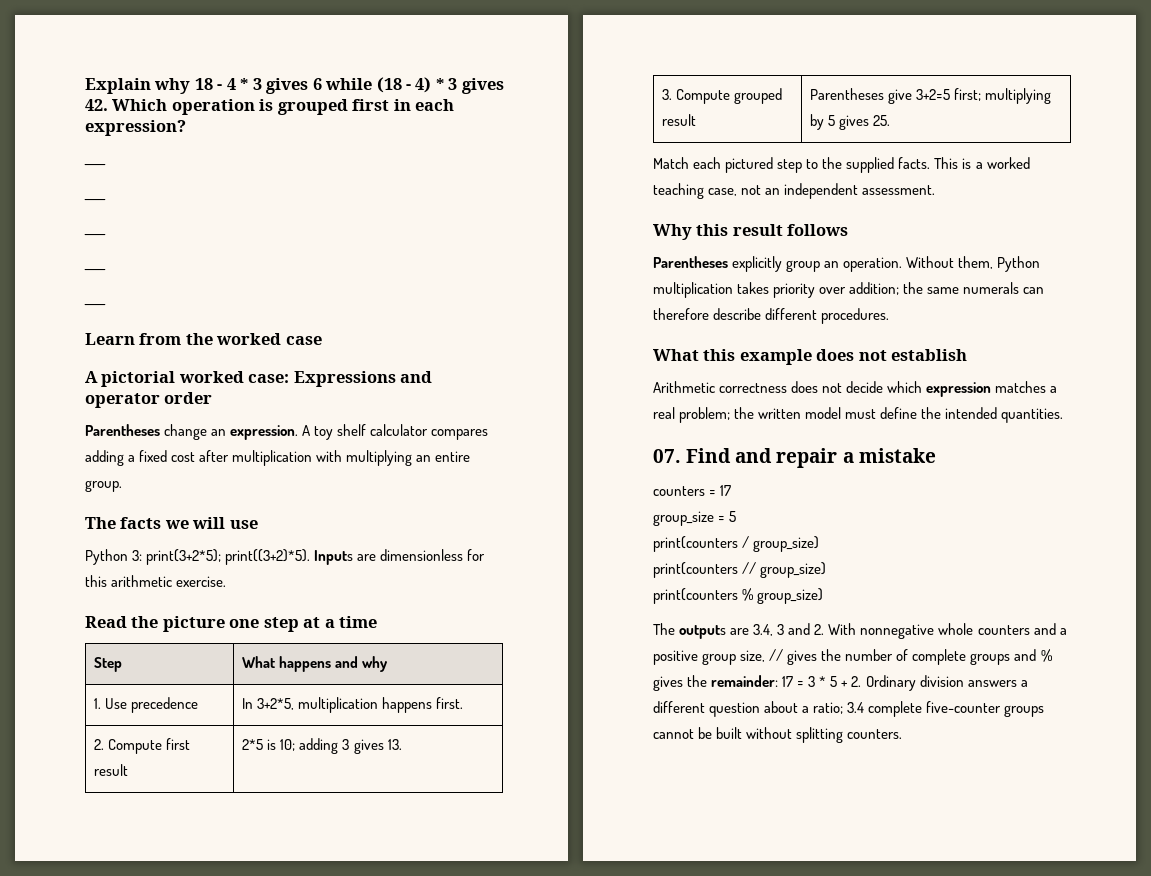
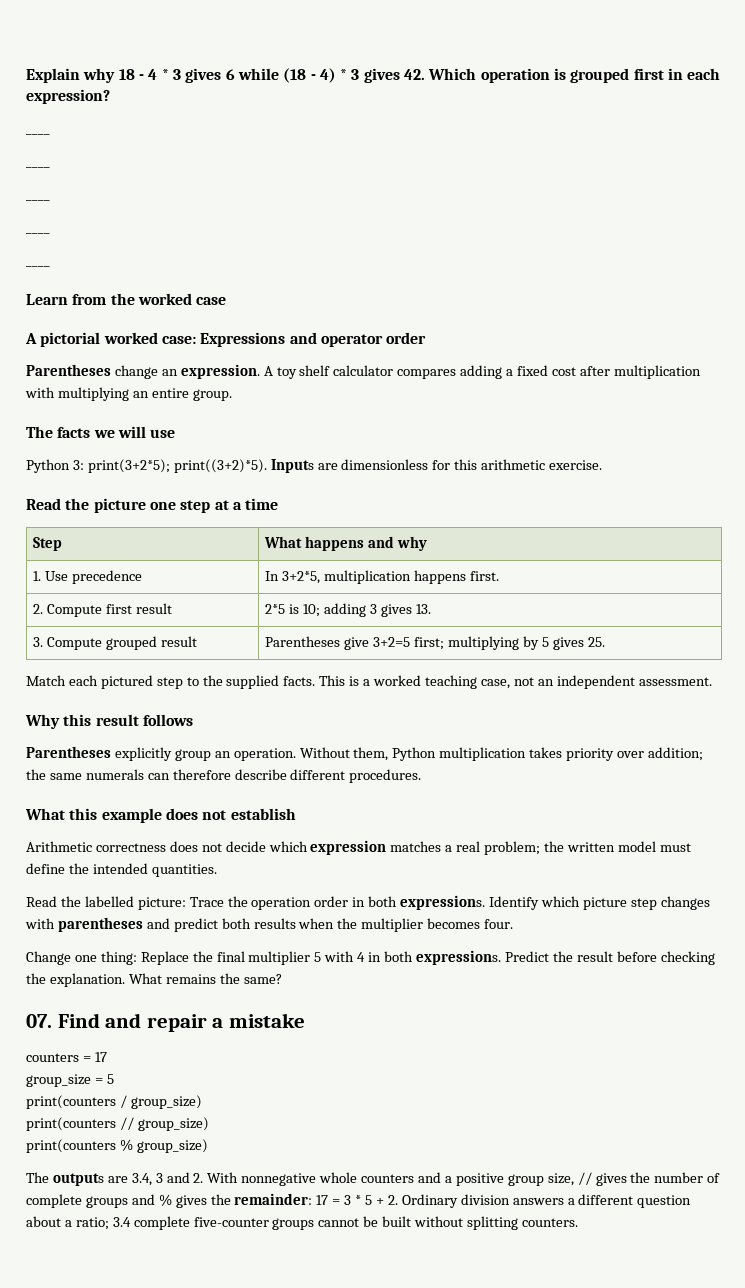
(1064, 415) none -> [26,895,710,910] [25,917,514,932] [26,950,715,965] [26,973,282,987] // Read the labelled picture: Trace the operation order in both expressions. Identify which picture step changes with parentheses and predict both results when the multiplier becomes four. // Change one thing: Replace the final multiplier 5 with 4 in both expressions. Predict the result before checking the explanation. What remains the same?

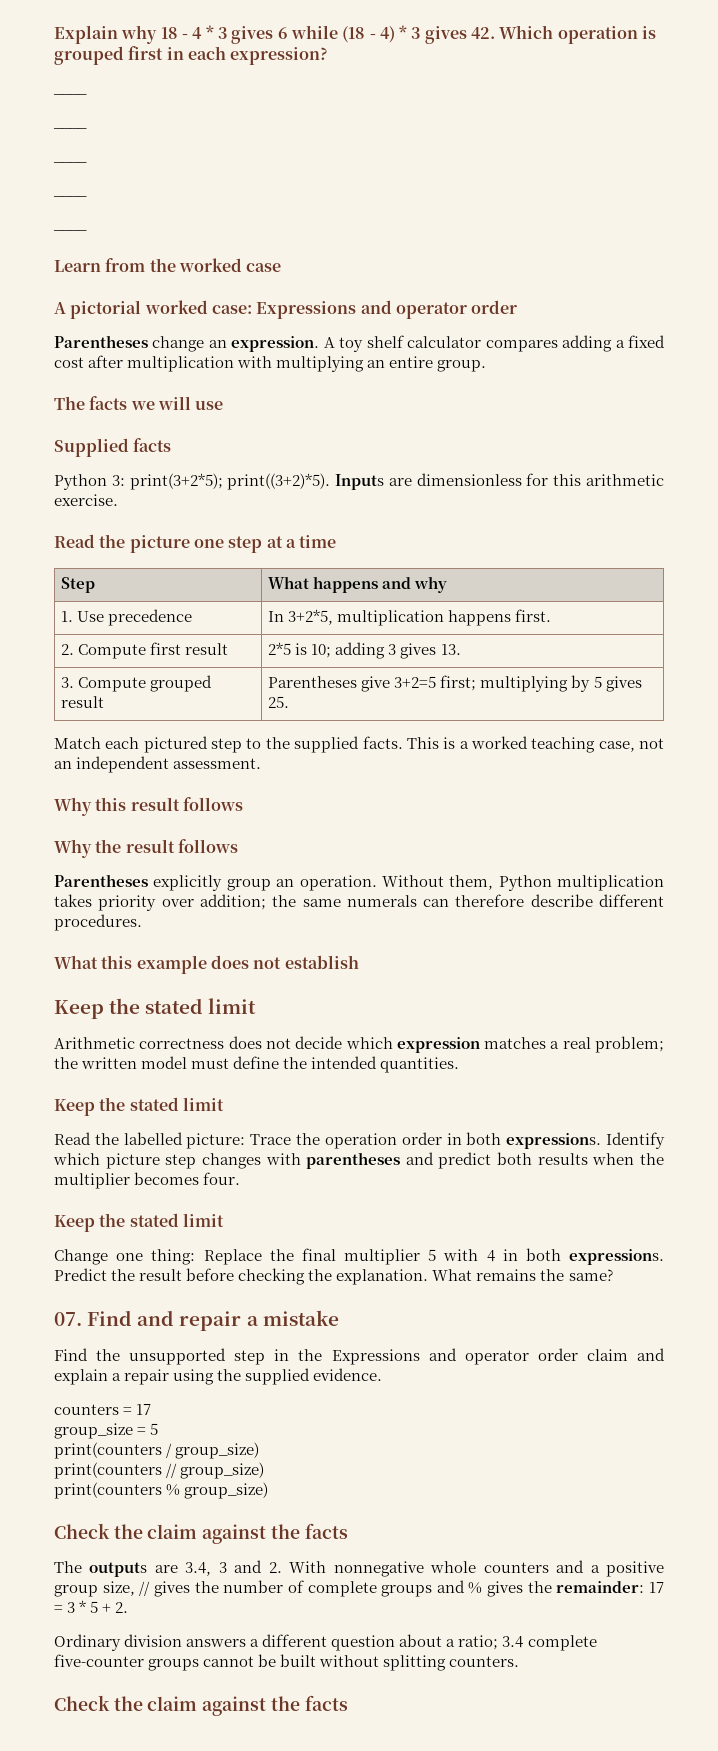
(176, 433) none -> [54,438,172,457] // Supplied facts
(193, 720) none -> [54,839,238,858] // Why the result follows
(296, 814) none -> [54,998,257,1019] // Keep the stated limit
(217, 870) none -> [54,1097,224,1116] // Keep the stated limit
(514, 924) none -> [54,1213,224,1232] // Keep the stated limit
(305, 1020) none -> [54,1348,666,1365] [54,1368,383,1385] // Find the unsupported step in the Expressions and operator order claim and explain a repair using the supplied evidence.
(208, 1146) none -> [54,1523,348,1544] // Check the claim against the facts
(398, 1200) none -> (129, 1607) //
(578, 1222) none -> [54,1695,348,1716] // Check the claim against the facts

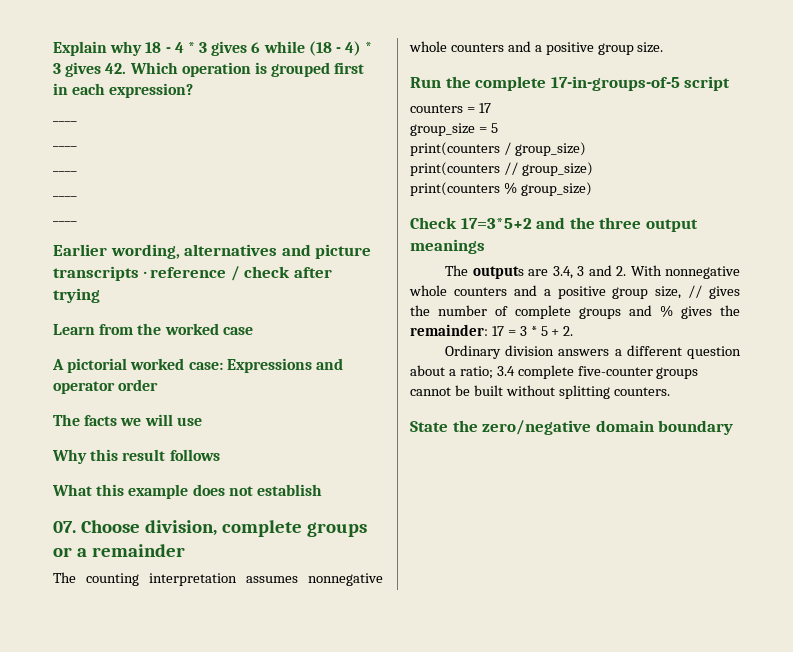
(87, 230) none -> [53,244,372,259] [53,266,332,281] [53,288,100,303] // Earlier wording, alternatives and picture transcripts · reference / check after trying
[54,335,665,352] [54,355,487,372] // Parentheses change an expression. A toy shelf calculator compares adding a fixed cost after multiplication with multiplying an entire group. -> (159, 385) none
[54,438,172,457] [54,473,664,490] [54,494,118,506] [54,534,337,553] [61,577,96,593] [268,576,448,593] [61,609,193,626] [268,609,552,626] [61,642,229,659] [268,642,461,659] [61,675,213,692] [61,696,105,708] [268,675,642,692] [268,696,290,708] [54,736,665,753] [54,756,262,773] [54,797,243,816] [54,839,238,858] [54,874,664,891] [54,894,664,911] [54,914,142,931] Supplied facts // Python 3: print(3+2*5); print((3+2)*5). Inputs are dimensionless for this arithmetic exercise. // Read the picture one step at a time // Step | What happens and why // 1. Use precedence | In 3+2*5, multiplication happens first. // 2. Compute first result | 2*5 is 10; adding 3 gives 13. // 3. Compute grouped result | Parentheses give 3+2=5 first; multiplying by 5 gives 25. // Match each pictured step to the supplied facts. This is a worked teaching case, not an independent assessment. // Why this result follows // Why the result follows // Parentheses explicitly group an operation. Without them, Python multiplication takes priority over addition; the same numerals can therefore describe different procedures. -> [52,449,220,464] Why this result follows
[54,998,257,1019] [54,1036,664,1053] [54,1056,460,1073] [54,1097,224,1116] [54,1132,666,1149] [53,1152,664,1169] [54,1172,241,1189] [54,1213,224,1232] [54,1248,664,1265] [54,1268,613,1285] [54,1310,339,1331] [54,1348,666,1365] [54,1368,383,1385] Keep the stated limit // Arithmetic correctness does not decide which expression matches a real problem; the written model must define the intended quantities. // Keep the stated limit // Read the labelled picture: Trace the operation order in both expressions. Identify which picture step changes with parentheses and predict both results when the multiplier becomes four. // Keep the stated limit // Change one thing: Replace the final multiplier 5 with 4 in both expressions. Predict the result before checking the explanation. What remains the same? // 07. Find and repair a mistake // Find the unsupported step in the Expressions and operator order claim and explain a repair using the supplied evidence. -> [53,520,367,537] [53,544,185,557] [53,572,383,586] [409,41,664,55] [410,76,731,91] 07. Choose division, complete groups or a remainder // The counting interpretation assumes nonnegative whole counters and a positive group size. // Run the complete 17-in-groups-of-5 script
[113,1523,348,1544] the claim against the facts -> [460,217,698,232] [410,239,485,254] 17=3*5+2 and the three output meanings
[54,1695,348,1716] Check the claim against the facts -> [410,420,734,435] State the zero/negative domain boundary

